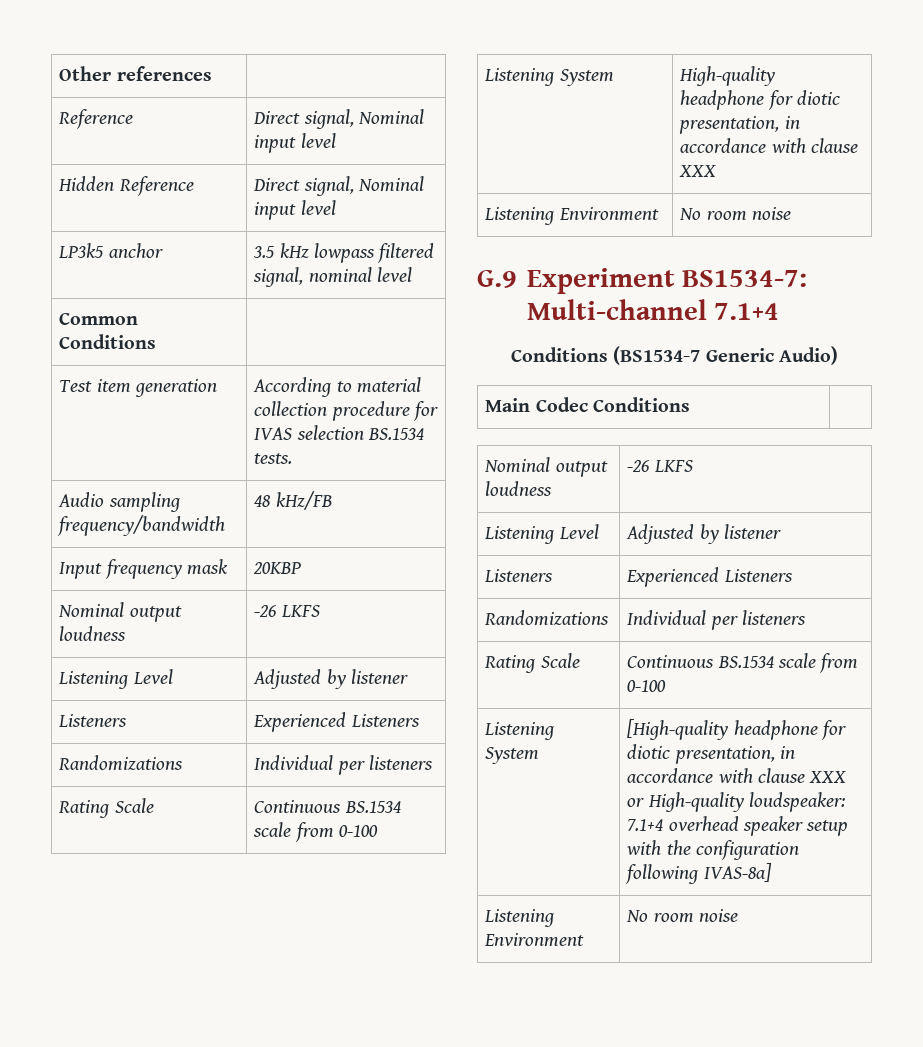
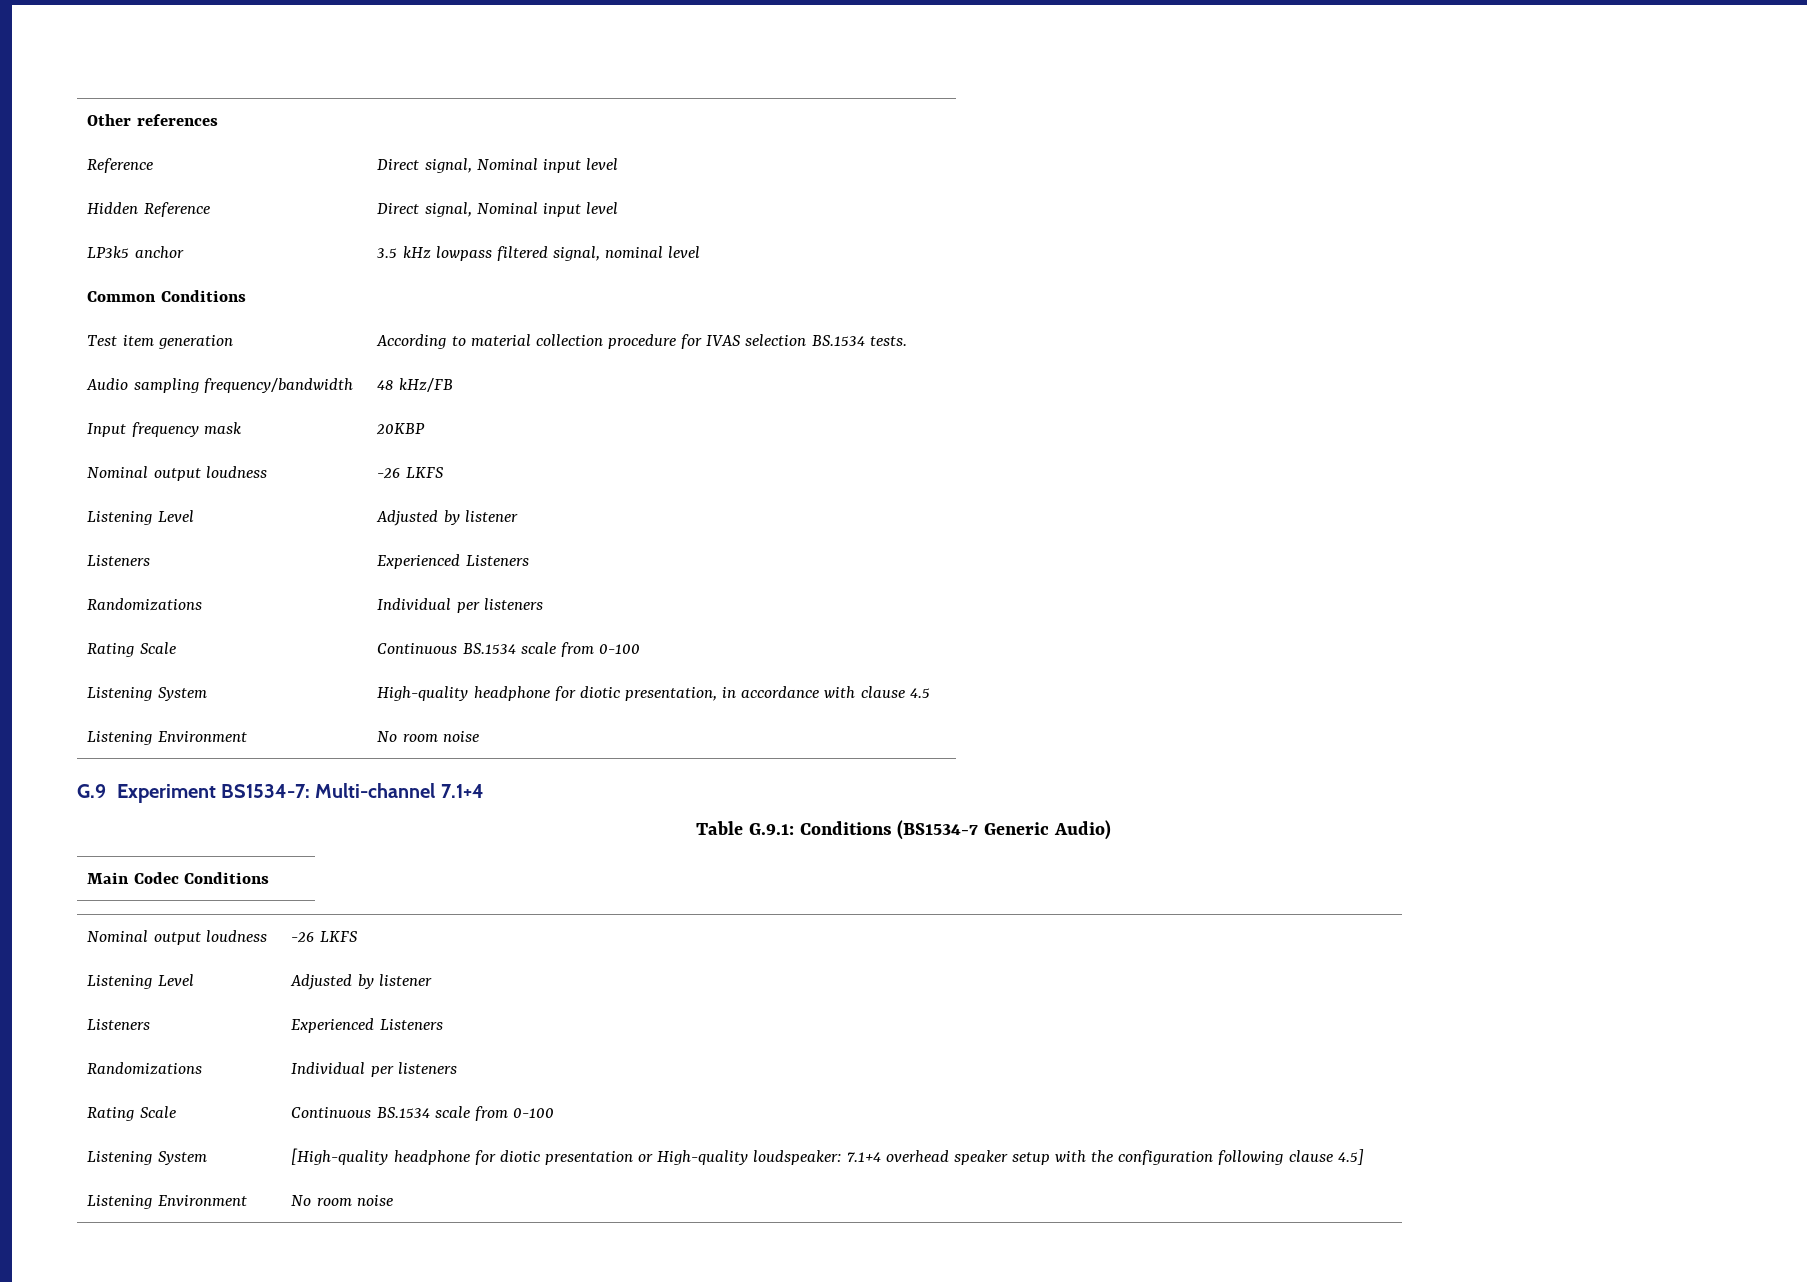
[679,165,717,177] XXX -> [909,688,930,698] 4.5
(780, 311) none -> [696,821,794,835] Table G.9.1:
[674,746,795,764] [627,768,847,783] presentation, in accordance with clause XXX -> [544,1151,633,1165] presentation
[703,863,772,882] IVAS-8a] -> [1288,1149,1364,1165] clause 4.5]

